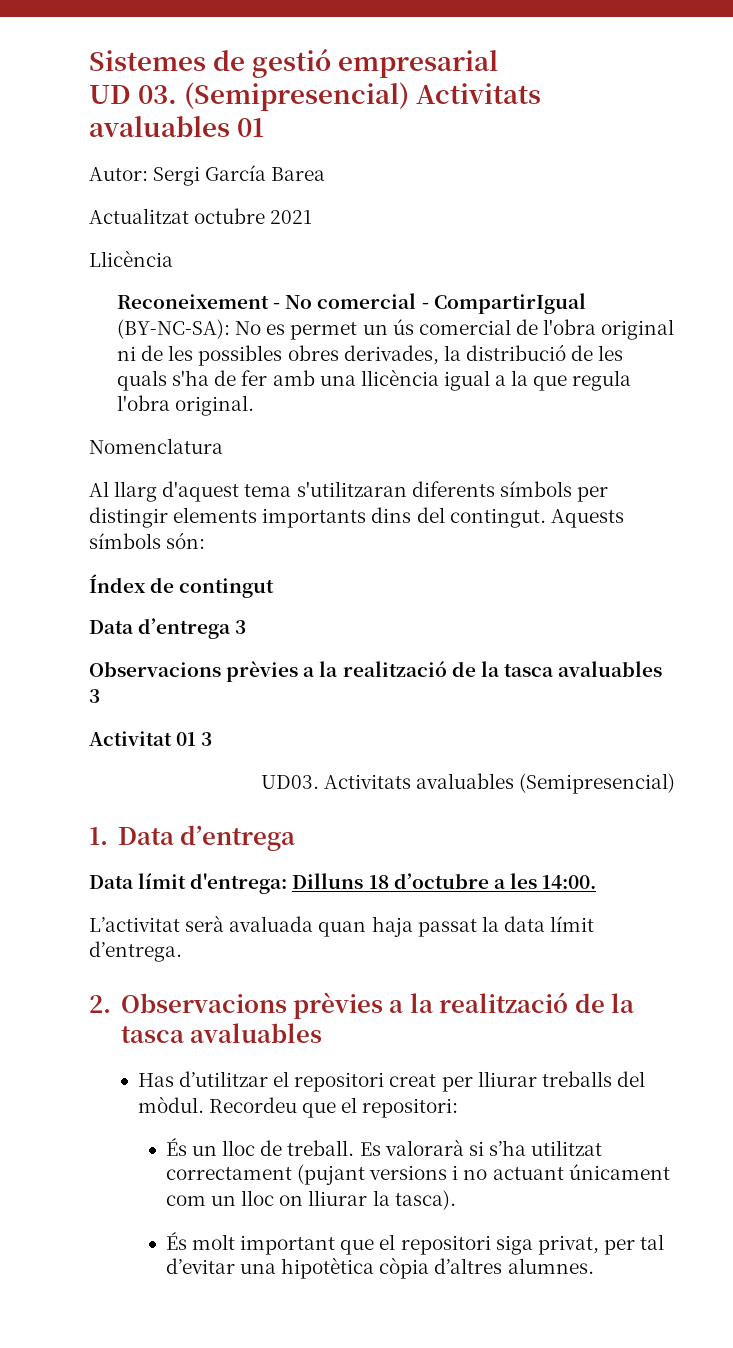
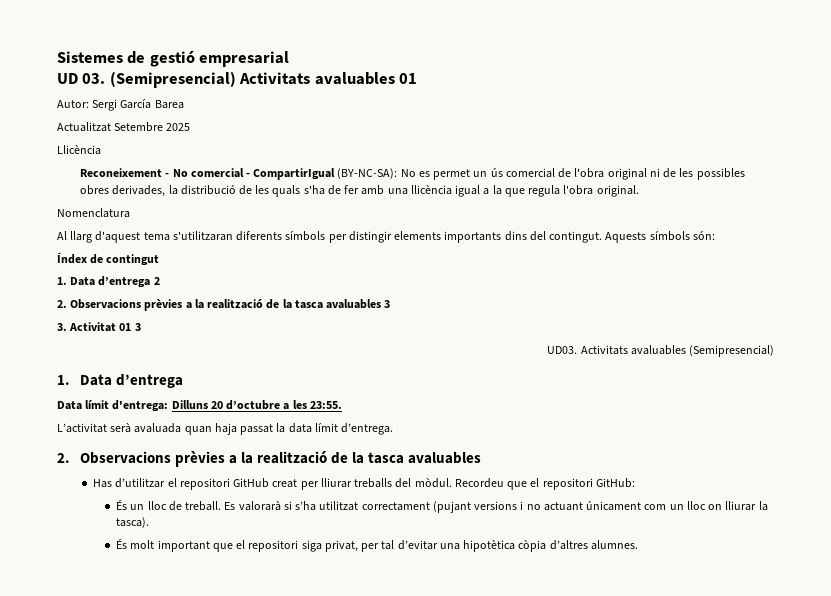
[194,208,313,224] octubre 2021 -> [114,122,191,132] Setembre 2025
[89,618,247,639] Data d’entrega 3 // -> [57,276,160,288] [57,300,67,308] 1. Data d’entrega 2 // 2.
(100, 696) none -> [57,323,67,331] 3.
[368,875,389,889] 18 -> [210,401,223,409] 20
[542,875,597,889] 14:00. -> [309,401,342,409] 23:55.
(385, 1082) none -> [233,478,270,488] GitHub
[362,1098,459,1118] repositori: -> [542,478,635,490] repositori GitHub:

